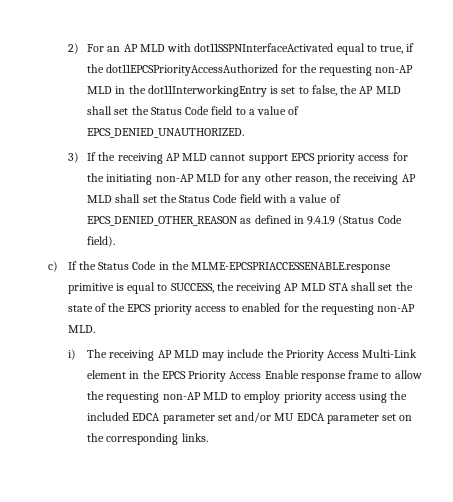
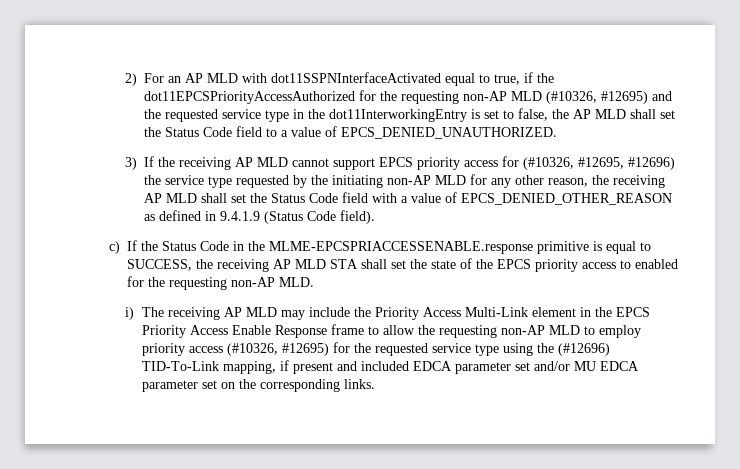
(113, 90) none -> [546,91,673,104] [144,109,290,122] (#10326, #12695) and the requested service type
(408, 156) none -> [523,157,676,170] [144,175,308,188] (#10326, #12695, #12696) the service type requested by
[300,373,346,382] response -> [275,325,328,338] Response
[359,391,408,403] using the -> [227,342,611,356] [142,360,358,374] (#10326, #12695) for the requested service type using the (#12696) TID-To-Link mapping, if present and

